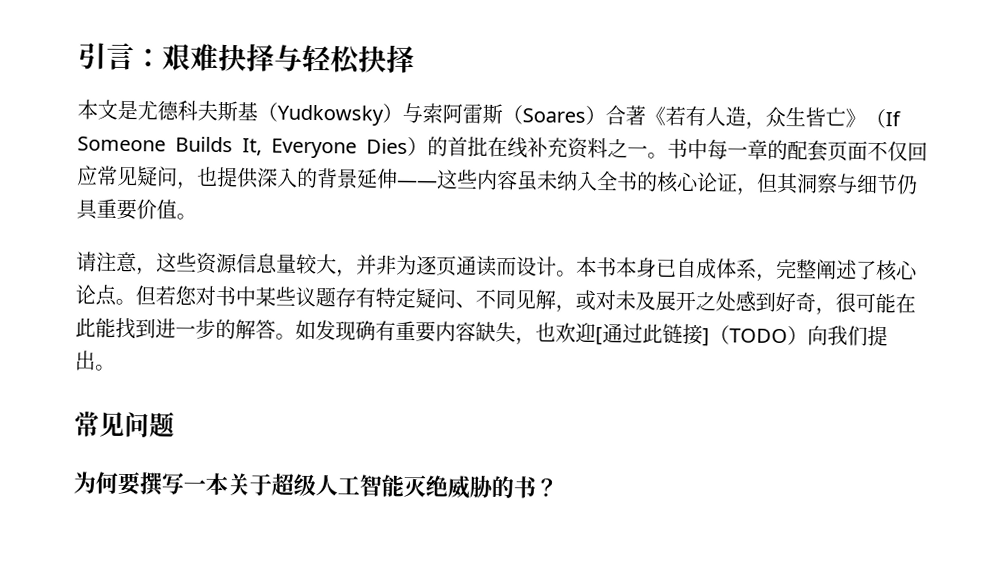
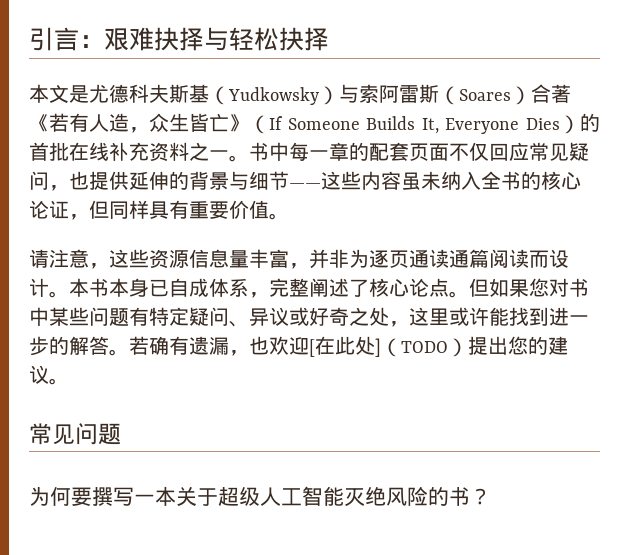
[256,167,398,189] 深入的背景延伸 -> [129,171,289,190] 延伸的背景与细节
[776,172,918,195] [76,199,98,220] 其洞察与细节仍具 -> [109,200,189,219] 同样具有
[296,253,337,275] 较大 -> [249,249,289,269] 丰富
(497, 266) none -> [449,249,529,268] 通篇阅读
[155,285,176,306] 若 -> [489,278,529,297] 如果
[295,286,356,308] 议题存 -> [89,307,129,326] 问题
[475,288,916,316] [75,317,96,338] 不同见解，或对未及展开之处感到好奇，很可能在此 -> [249,307,489,327] 异议或好奇之处，这里或许
[295,319,516,343] 如发现确有重要内容缺失 -> [129,336,229,355] 若确有遗漏
[602,323,703,346] 通过此链接 -> [315,336,375,355] 在此处
[807,325,888,347] [75,350,96,371] 向我们提出 -> [468,336,568,355] [29,365,49,384] 提出您的建议
[447,475,494,499] 威胁 -> [386,487,428,506] 风险

